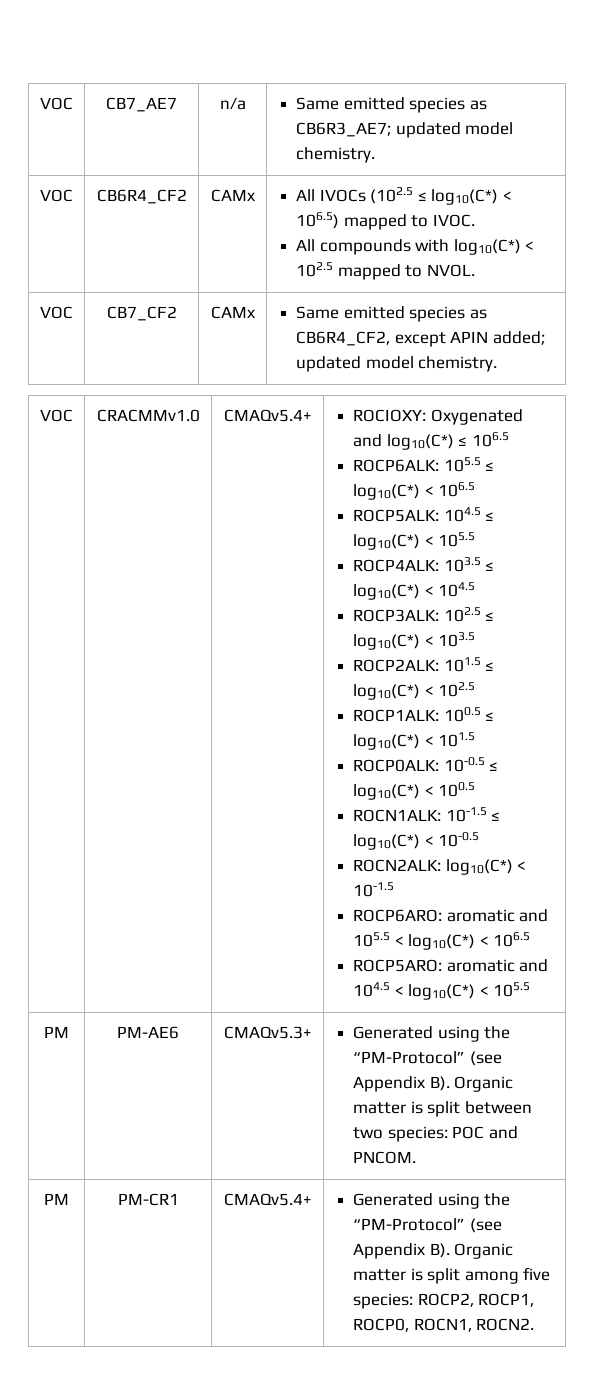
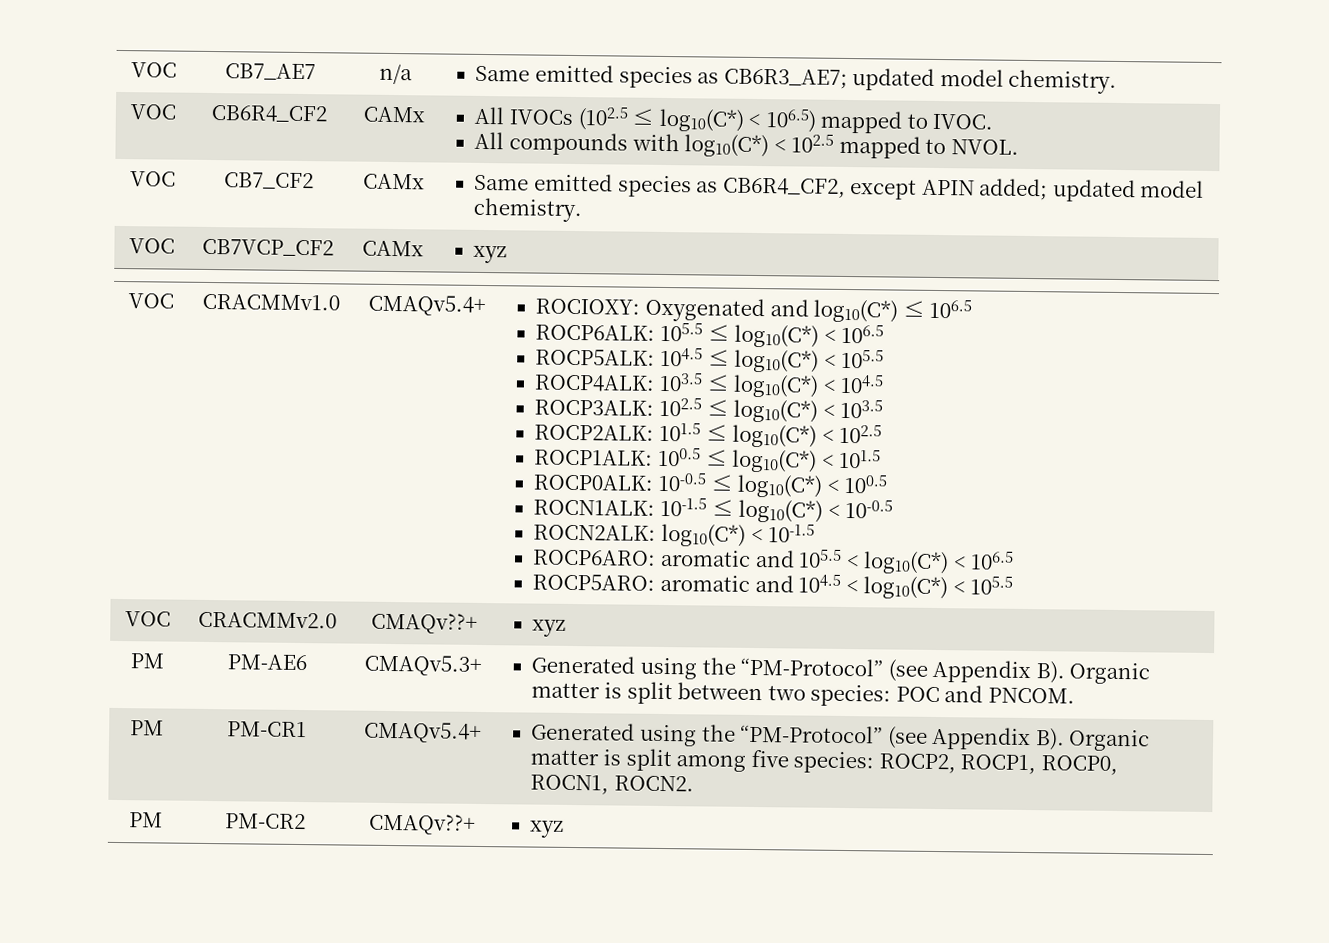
(498, 364) none -> [128,238,175,254] [202,238,334,257] [362,240,424,257] [473,245,508,264] // VOC | CB7VCP_CF2 | CAMx | xyz
(531, 989) none -> [124,611,171,627] [198,611,337,629] [370,612,478,634] [532,619,567,637] // VOC | CRACMMv2.0 | CMAQv??+ | xyz
(535, 1324) none -> [128,812,163,828] [225,813,306,830] [367,813,476,835] [529,820,565,838] // PM | PM-CR2 | CMAQv??+ | xyz

